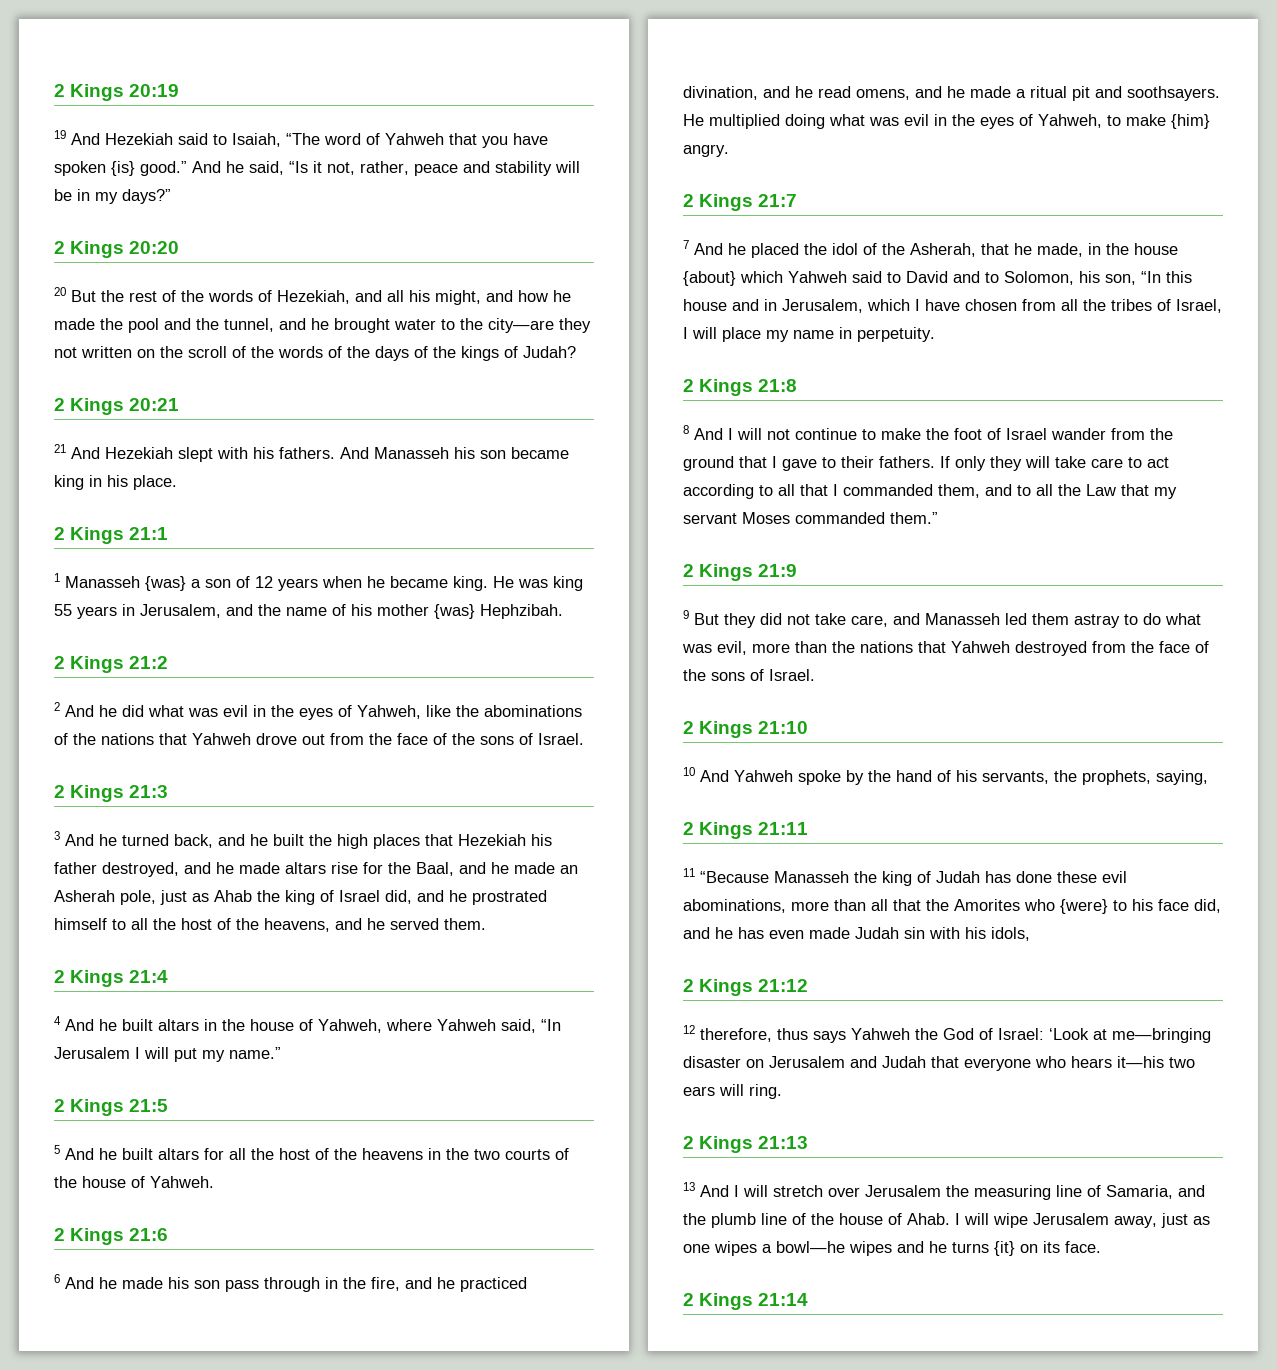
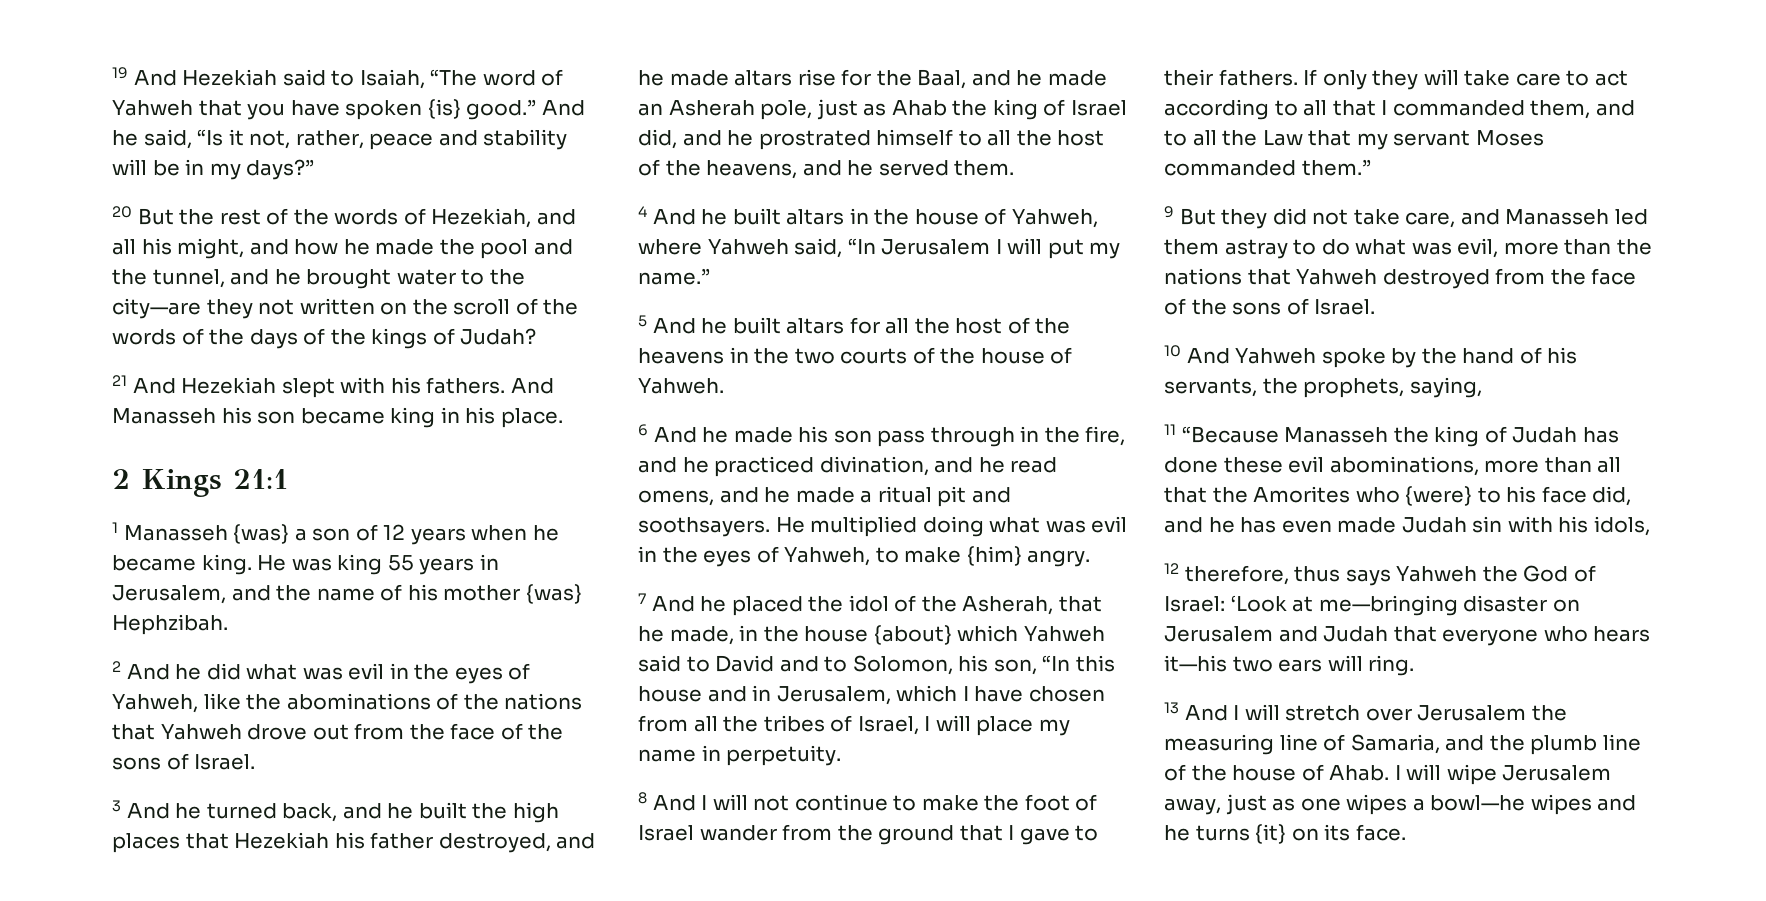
[54,84,180,101] 2 Kings 20:19 // -> (112, 73) none
[54,241,180,258] // 2 Kings 20:20 -> (315, 169) none
[54,398,180,415] // 2 Kings 20:21 -> (537, 336) none
[54,656,169,673] // 2 Kings 21:2 -> (228, 624) none
[54,785,169,802] // 2 Kings 21:3 -> (256, 762) none
[54,970,169,987] // 2 Kings 21:4 -> (1015, 168) none
[54,1099,169,1116] // 2 Kings 21:5 -> (710, 276) none
[54,1228,169,1245] // 2 Kings 21:6 -> (724, 386) none
[683,194,798,211] // 2 Kings 21:7 -> (1091, 558) none
[683,379,798,396] // 2 Kings 21:8 -> (842, 755) none
[683,564,798,581] // 2 Kings 21:9 -> (1371, 167) none
[683,721,809,738] // 2 Kings 21:10 -> (1376, 307) none
[683,822,809,839] // 2 Kings 21:11 -> (1482, 387) none
[683,979,809,996] // 2 Kings 21:12 -> (1650, 526) none
[683,1136,809,1153] // 2 Kings 21:13 -> (1415, 665) none
[683,1293,809,1310] // 2 Kings 21:14 -> (1406, 832) none

